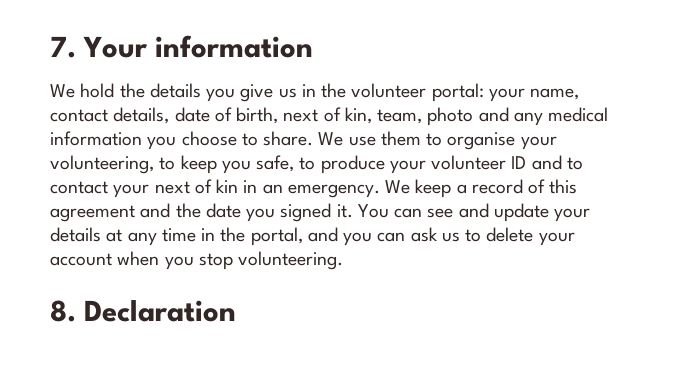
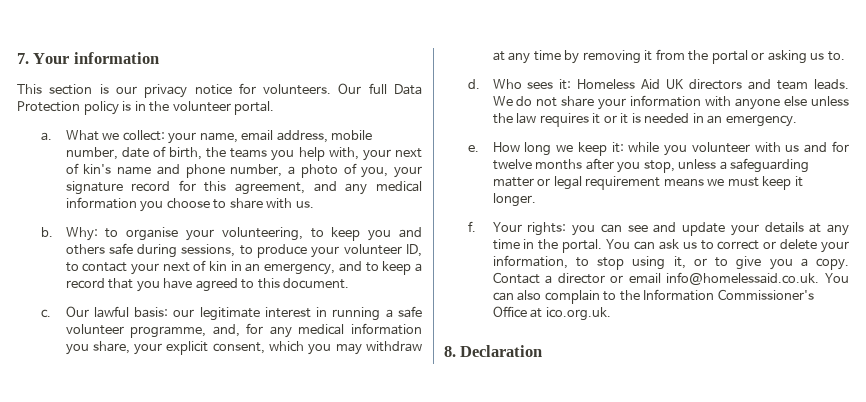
[50,83,580,102] [50,107,474,126] We hold the details you give us in the volunteer portal: your name, contact details, date of birth, next of kin, team, photo -> [17,83,423,98] [17,101,275,115] [41,130,373,144] [65,146,422,161] [65,163,423,178] [65,180,306,195] This section is our privacy notice for volunteers. Our full Data Protection policy is in the volunteer portal. // a. What we collect: your name, email address, mobile number, date of birth, the teams you help with, your next of kin's name and phone number, a photo of you, your signature record for this agreement,
[263,131,421,146] share. We use them -> [229,198,314,209] [41,227,98,241] share with us. // b. Why:
[256,155,295,172] safe, -> [399,227,423,238] [65,243,236,258] and others safe during sessions,
[511,155,562,170] ID and -> [406,244,423,257] ID,
[287,179,578,198] [50,203,389,222] emergency. We keep a record of this agreement and the date you signed it. You -> [264,261,422,275] [65,278,350,292] [41,306,422,321] [65,323,422,338] [65,341,423,355] [492,49,845,64] [468,79,849,90] [492,95,849,110] [492,113,797,127] [468,141,849,156] [492,158,810,173] [492,176,803,190] [492,193,536,207] [468,221,596,236] emergency, and to keep a record that you have agreed to this document. // c. Our lawful basis: our legitimate interest in running a safe volunteer programme, and, for any medical information you share, your explicit consent, which you may withdraw at any time by removing it from the portal or asking us to. // d. Who sees it: Homeless Aid UK directors and team leads. We do not share your information with anyone else unless the law requires it or it is needed in an emergency. // e. How long we keep it: while you volunteer with us and for twelve months after you stop, unless a safeguarding matter or legal requirement means we must keep it longer. // f. Your rights: you
[250,227,373,246] portal, and you -> [562,239,631,253] portal. You
[486,227,575,246] [50,251,344,270] delete your account when you stop volunteering. -> [717,239,849,253] [492,255,849,270] [492,272,849,285] [492,289,814,304] [492,306,611,321] correct or delete your information, to stop using it, or to give you a copy. Contact a director or email info@homelessaid.co.uk. You can also complain to the Information Commissioner's Office at ico.org.uk.

